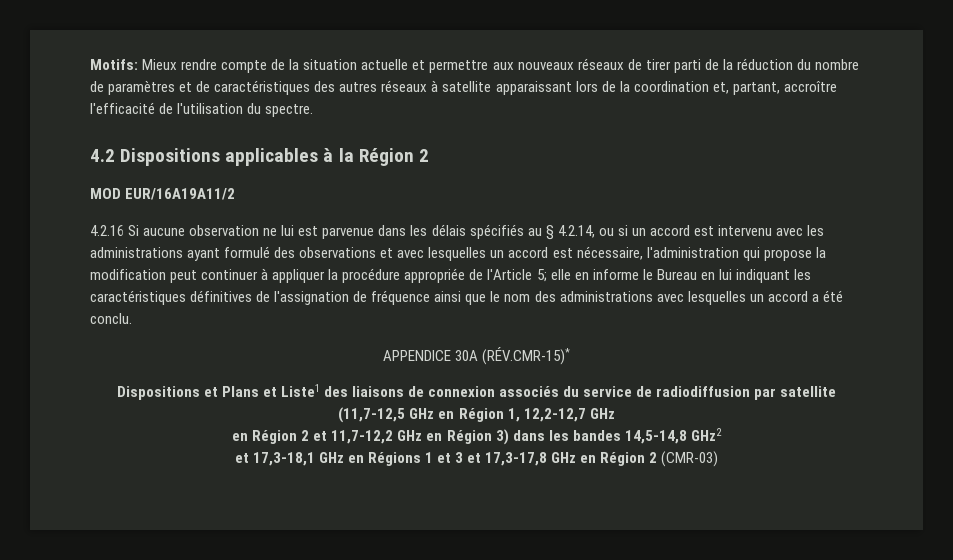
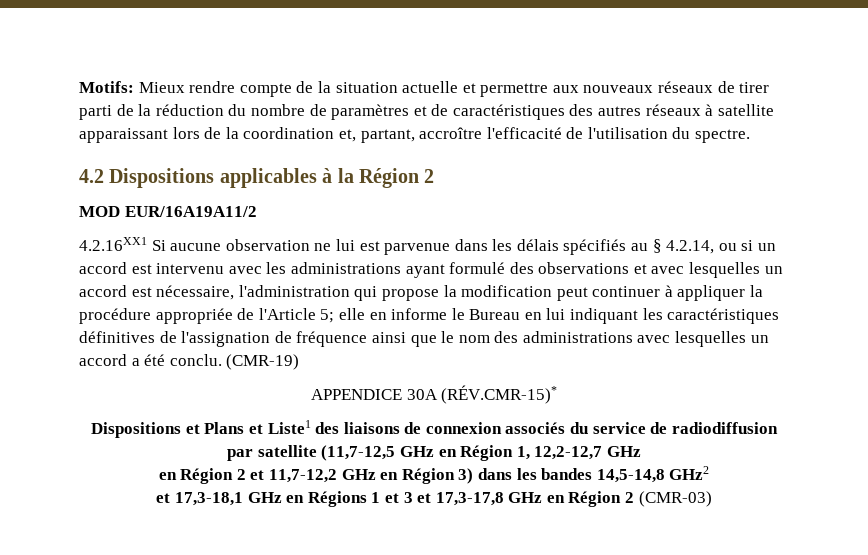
[90,225,124,236] 4.2.16 -> [79,237,147,251] 4.2.16XX1
(132, 318) none -> [226,354,300,370] (CMR-19)

